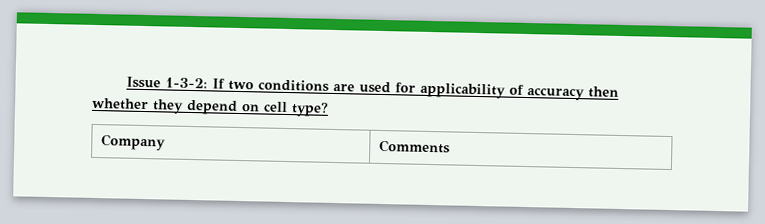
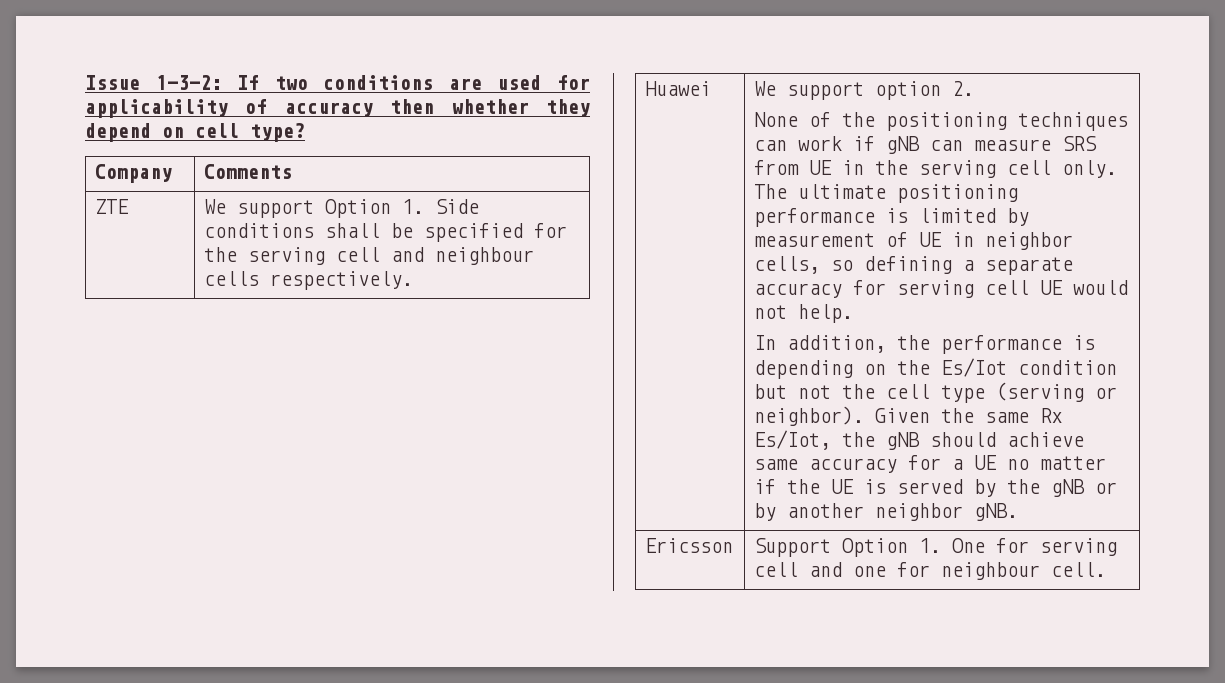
(450, 146) none -> [95,199,129,214] [204,199,480,218] [204,223,568,242] [204,247,535,265] [204,271,414,290] [645,81,712,96] [754,81,975,100] [754,112,1129,131] [754,136,1098,154] [754,160,1118,178] [754,184,1019,203] [754,208,1030,227] [754,232,1074,250] [754,256,1074,275] [754,280,1129,298] [754,304,854,323] [754,335,1096,354] [754,358,1118,379] [754,382,1118,403] [754,406,1063,426] [754,430,1085,450] [754,455,1107,473] [754,479,1118,497] [754,503,1019,521] [645,538,734,553] [754,538,1118,557] [754,562,1107,580] // ZTE | We support Option 1. Side conditions shall be specified for the serving cell and neighbour cells respectively. // Huawei | We support option 2. // None of the positioning techniques can work if gNB can measure SRS from UE in the serving cell only. The ultimate positioning performance is limited by measurement of UE in neighbor cells, so defining a separate accuracy for serving cell UE would not help. // In addition, the performance is depending on the Es/Iot condition but not the cell type (serving or neighbor). Given the same Rx Es/Iot, the gNB should achieve same accuracy for a UE no matter if the UE is served by the gNB or by another neighbor gNB. // Ericsson | Support Option 1. One for serving cell and one for neighbour cell.

